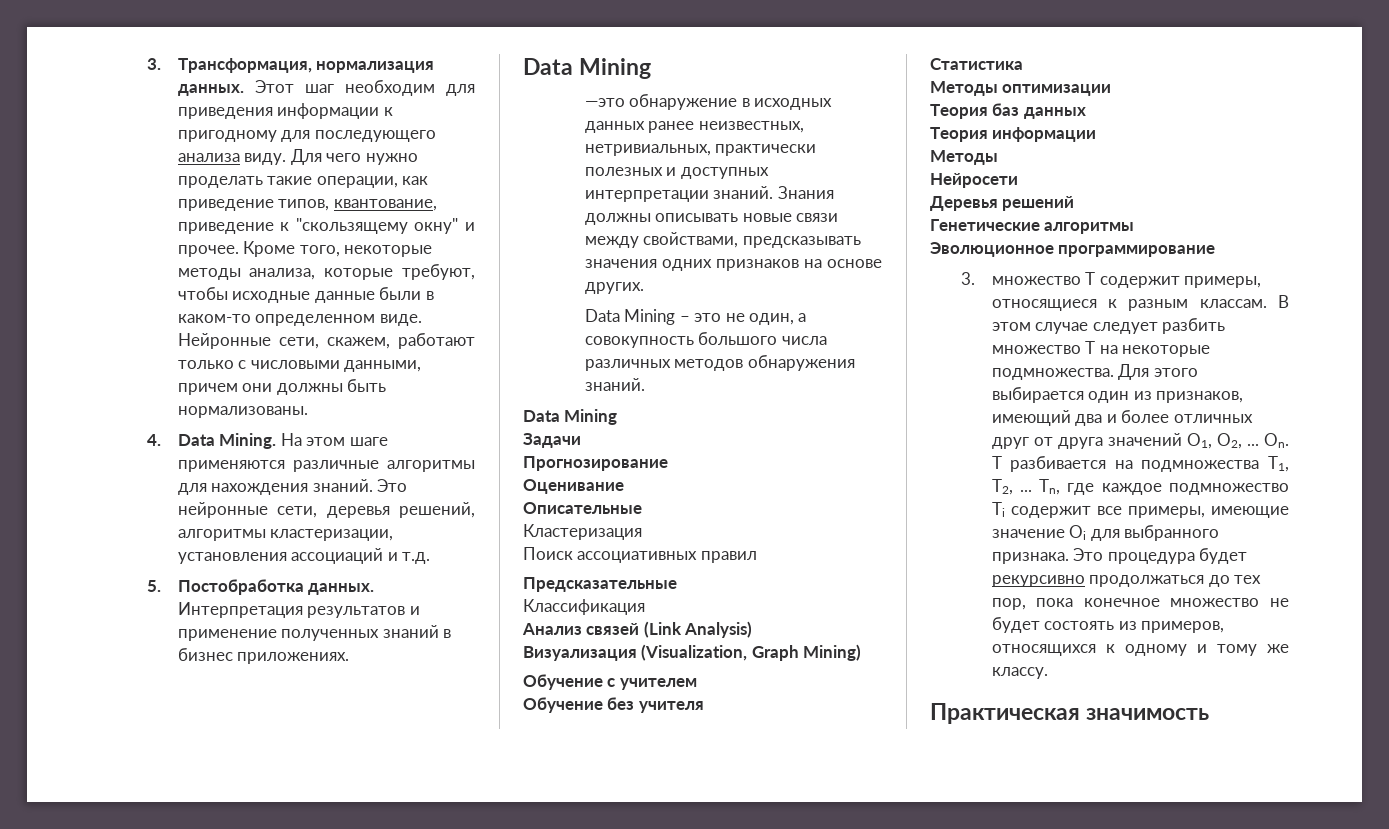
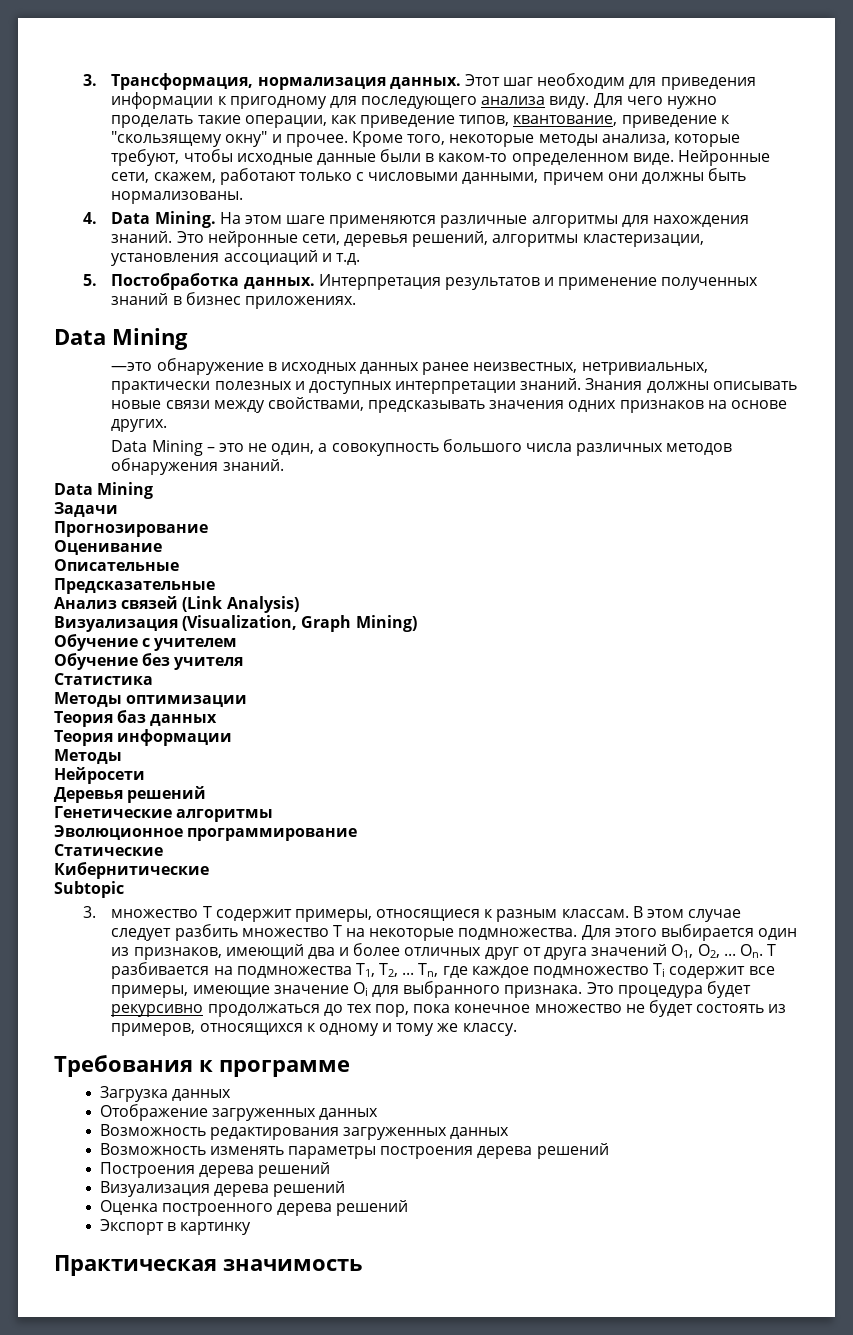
[523,524,642,540] [523,547,757,563] // Кластеризация // Поиск ассоциативных правил -> (179, 565) none
[523,599,645,615] // Классификация -> (215, 586) none
(1216, 251) none -> [54,844,163,856] [54,862,209,879] [54,881,124,898] // Статические // Кибернитические // Subtopic
(1048, 673) none -> [54,1055,350,1077] [99,1086,231,1102] [99,1104,379,1121] [99,1124,510,1140] [99,1143,609,1159] [99,1162,331,1178] [99,1181,346,1197] [99,1200,409,1216] [99,1219,252,1235] // Требования к программе // Загрузка данных // Отображение загруженных данных // Возможность редактирования загруженных данных // Возможность изменять параметры построения дерева решений // Построения дерева решений // Визуализация дерева решений // Оценка построенного дерева решений // Экспорт в картинку

